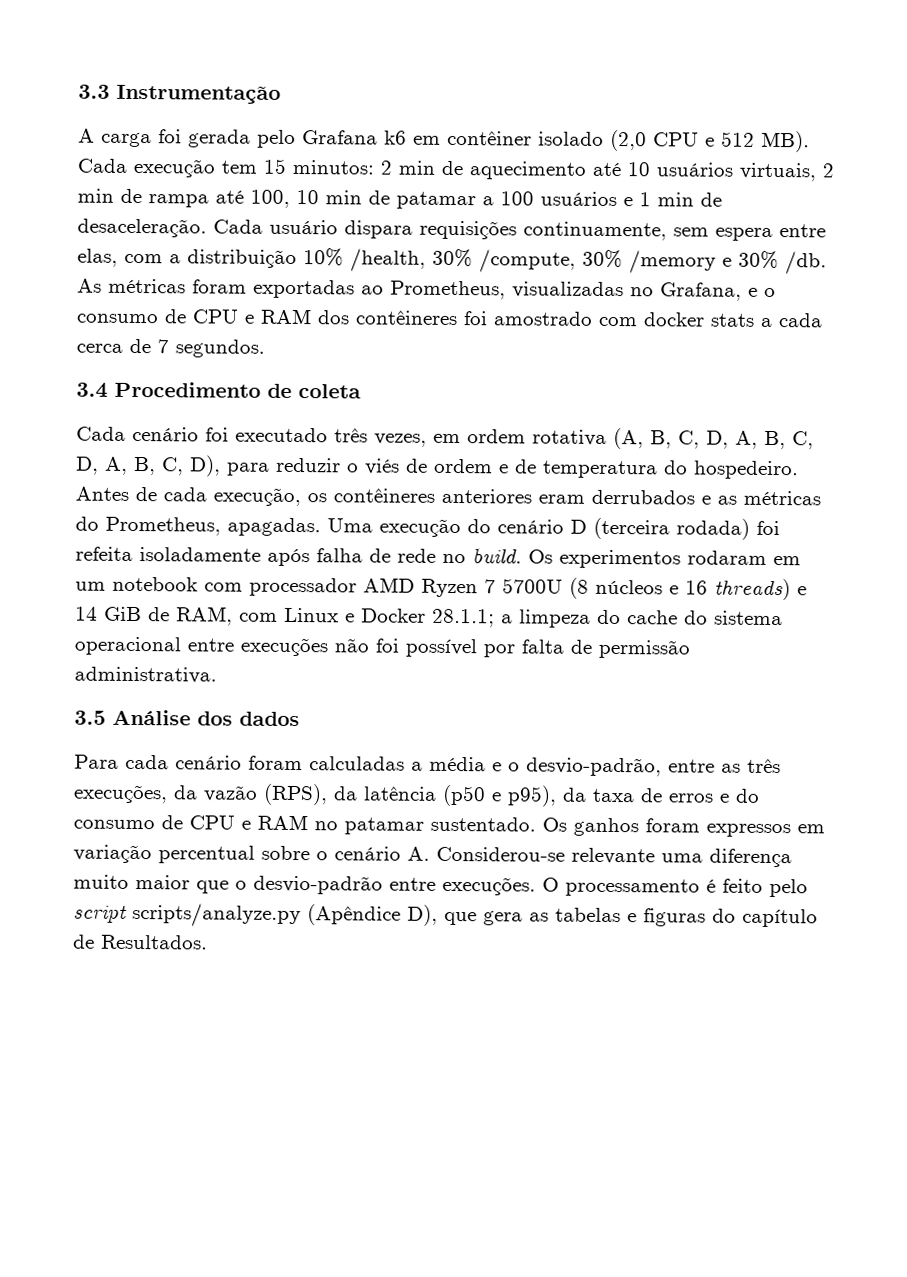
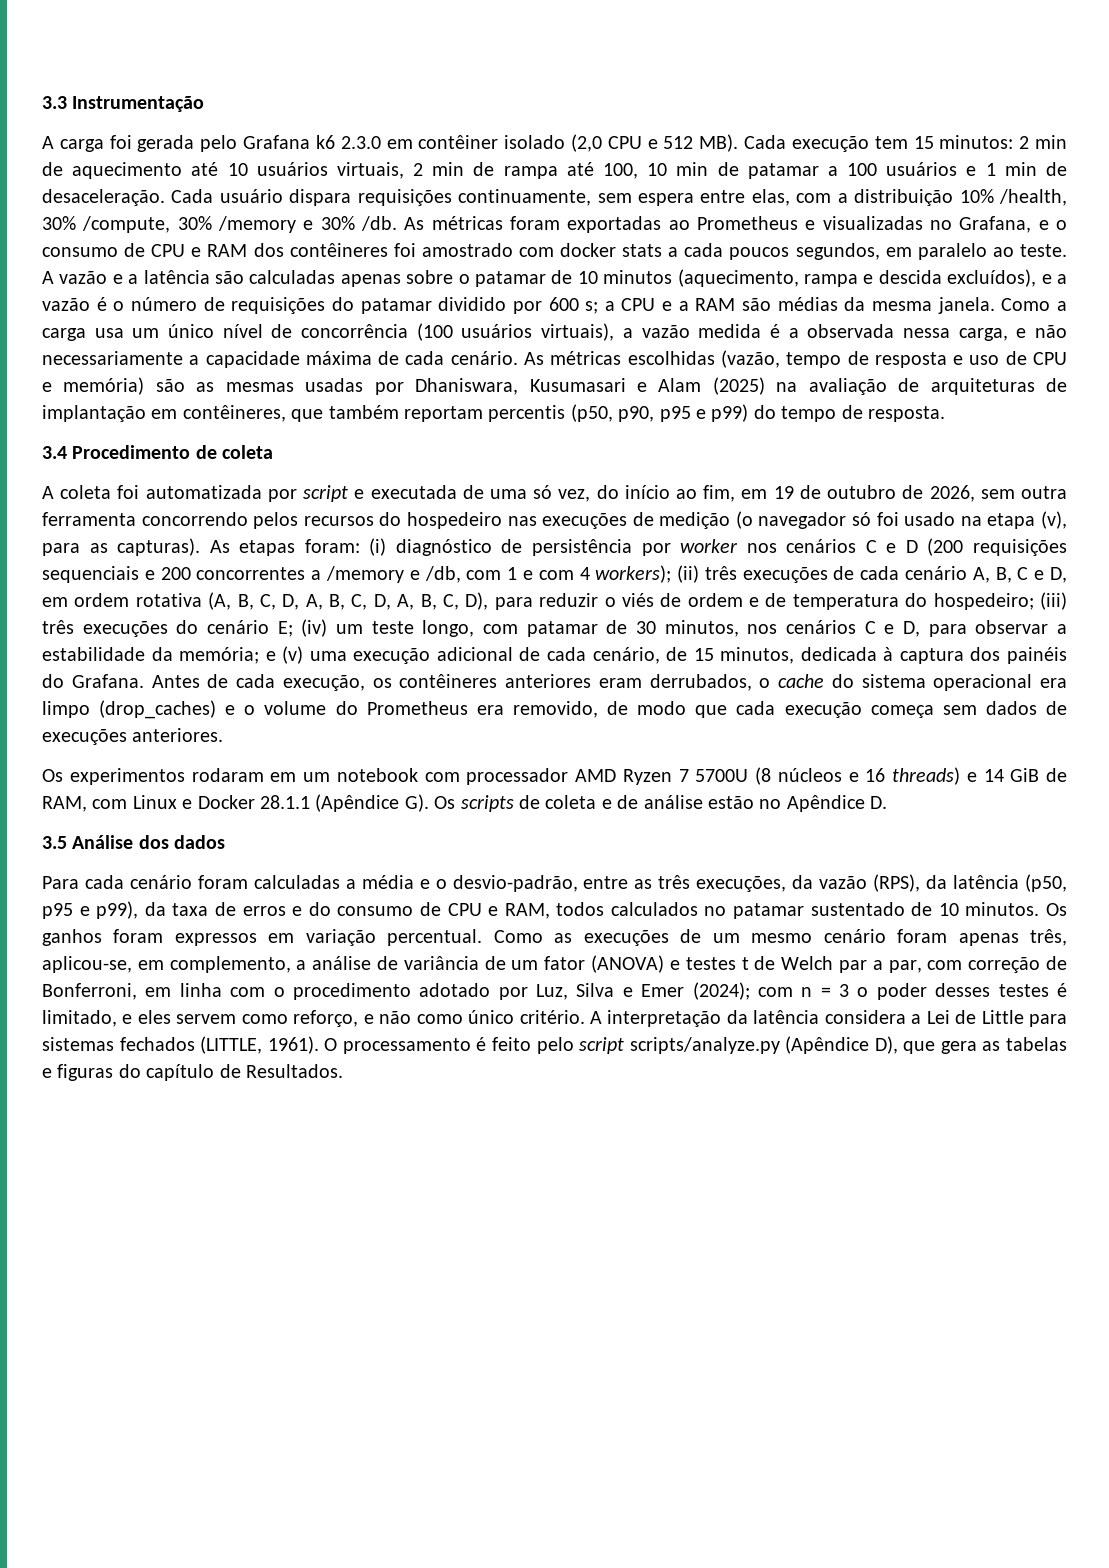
(407, 137) none -> [340,136,381,149] 2.3.0
[390,280,506,300] Prometheus, -> [697,216,816,230] Prometheus e
[76,338,265,358] [76,381,361,399] [76,426,427,447] cerca de 7 segundos. // 3.4 Procedimento de coleta // Cada cenário foi executado três vezes, -> [729,243,1067,260] [42,269,1067,287] [42,297,1068,314] [42,323,1068,341] [42,350,1067,368] [42,377,1067,395] [42,404,945,422] [42,445,274,459] [42,485,1068,502] [42,511,1068,529] [42,538,1067,556] [42,565,1067,583] poucos segundos, em paralelo ao teste. A vazão e a latência são calculadas apenas sobre o patamar de 10 minutos (aquecimento, rampa e descida excluídos), e a vazão é o número de requisições do patamar dividido por 600 s; a CPU e a RAM são médias da mesma janela. Como a carga usa um único nível de concorrência (100 usuários virtuais), a vazão medida é a observada nessa carga, e não necessariamente a capacidade máxima de cada cenário. As métricas escolhidas (vazão, tempo de resposta e uso de CPU e memória) são as mesmas usadas por Dhaniswara, Kusumasari e Alam (2025) na avaliação de arquiteturas de implantação em contêineres, que também reportam percentis (p50, p90, p95 e p99) do tempo de resposta. // 3.4 Procedimento de coleta // A coleta foi automatizada por script e executada de uma só vez, do início ao fim, em 19 de outubro de 2026, sem outra ferramenta concorrendo pelos recursos do hospedeiro nas execuções de medição (o navegador só foi usado na etapa (v), para as capturas). As etapas foram: (i) diagnóstico de persistência por worker nos cenários C e D (200 requisições sequenciais e 200 concorrentes a /memory e /db, com 1 e com 4 workers); (ii) três execuções de cada cenário A, B, C e D,
[694,460,799,480] hospedeiro. -> [933,592,1067,610] [42,619,1067,637] [42,646,1067,664] [42,674,144,688] hospedeiro; (iii) três execuções do cenário E; (iv) um teste longo, com patamar de 30 minutos, nos cenários C e D, para observar a estabilidade da memória; e (v) uma execução adicional de cada cenário, de 15 minutos, dedicada à captura dos painéis do Grafana.
[591,489,821,506] [75,516,780,540] [75,546,522,567] derrubados e as métricas do Prometheus, apagadas. Uma execução do cenário D (terceira rodada) foi refeita isoladamente após falha de rede no build. -> [649,674,1067,691] [42,700,1067,719] [42,728,224,745] derrubados, o cache do sistema operacional era limpo (drop_caches) e o volume do Prometheus era removido, de modo que cada execução começa sem dados de execuções anteriores. //
[432,608,783,628] [74,636,690,659] [74,666,217,684] 28.1.1; a limpeza do cache do sistema operacional entre execuções não foi possível por falta de permissão administrativa. -> [260,794,888,812] 28.1.1 (Apêndice G). Os scripts de coleta e de análise estão no Apêndice D.
[442,784,557,807] (p50 e p95), -> [1024,874,1067,892] [42,901,139,919] (p50, p95 e p99),
[257,814,536,835] RAM no patamar sustentado. -> [504,902,1040,919] RAM, todos calculados no patamar sustentado de 10 minutos.
[158,845,792,868] [73,874,536,896] percentual sobre o cenário A. Considerou-se relevante uma diferença muito maior que o desvio-padrão entre execuções. -> [387,929,1068,946] [42,955,1068,973] [42,982,1068,1000] [42,1010,1068,1027] [42,1036,319,1054] percentual. Como as execuções de um mesmo cenário foram apenas três, aplicou-se, em complemento, a análise de variância de um fator (ANOVA) e testes t de Welch par a par, com correção de Bonferroni, em linha com o procedimento adotado por Luz, Silva e Emer (2024); com n = 3 o poder desses testes é limitado, e eles servem como reforço, e não como único critério. A interpretação da latência considera a Lei de Little para sistemas fechados (LITTLE, 1961).

